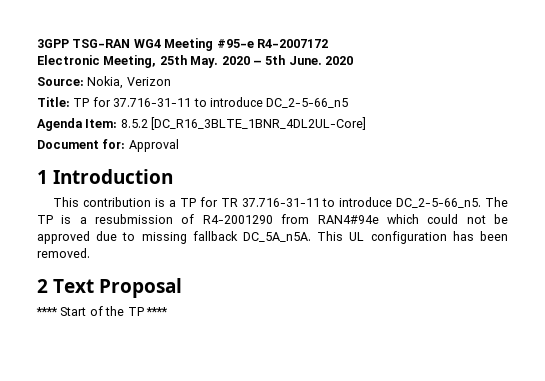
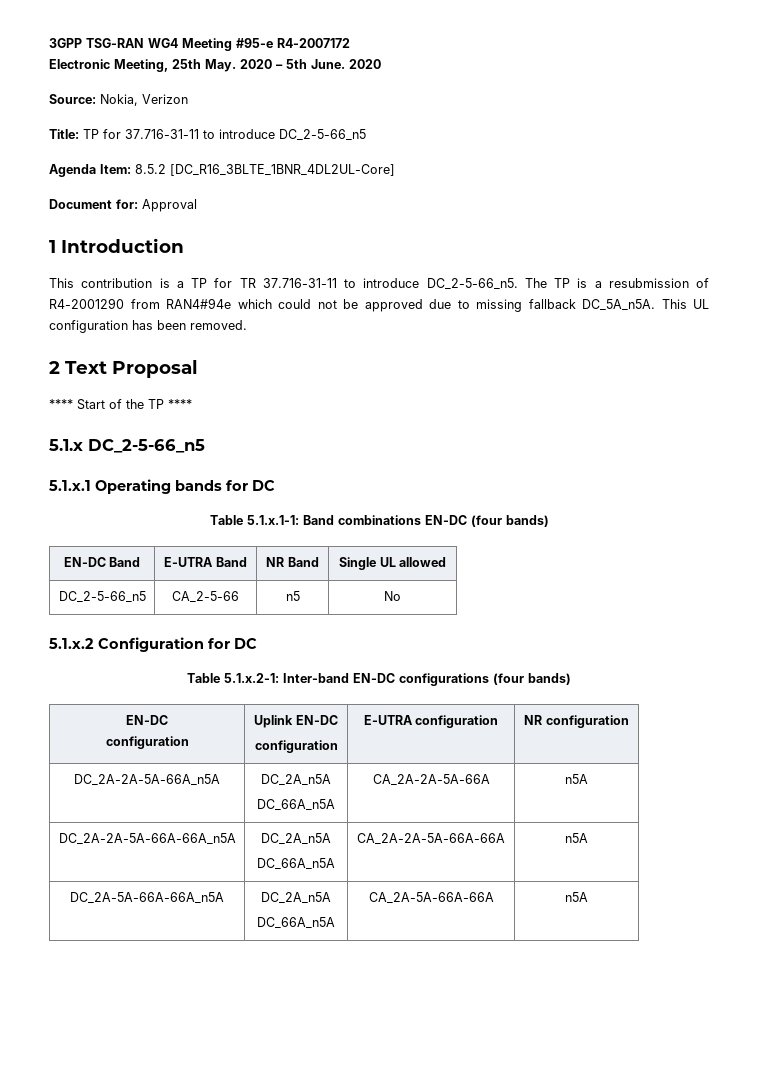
(168, 311) none -> [49,439,205,453] [49,479,275,494] [209,515,549,527] [63,557,141,567] [164,557,247,567] [266,557,319,567] [339,557,446,570] [58,591,146,603] [172,591,239,603] [285,591,300,601] [383,591,401,601] [49,637,257,652] [187,673,571,686] [126,715,168,725] [105,736,189,749] [254,715,338,728] [254,740,338,753] [363,715,499,728] [524,715,629,728] [74,774,220,786] [261,774,331,786] [257,799,335,811] [372,774,490,786] [565,774,588,784] [58,833,236,845] [261,833,331,845] [257,858,335,870] [356,833,505,845] [565,833,588,843] [70,892,224,904] [261,892,331,904] [257,917,335,929] [368,892,494,904] [565,892,588,902] // 5.1.x DC_2-5-66_n5 // 5.1.x.1 Operating bands for DC // Table 5.1.x.1-1: Band combinations EN-DC (four bands) // EN-DC Band | E-UTRA Band | NR Band | Single UL allowed // DC_2-5-66_n5 | CA_2-5-66 | n5 | No // 5.1.x.2 Configuration for DC // Table 5.1.x.2-1: Inter-band EN-DC configurations (four bands) // EN-DC // configuration | Uplink EN-DC // configuration | E-UTRA configuration | NR configuration // DC_2A-2A-5A-66A_n5A | DC_2A_n5A // DC_66A_n5A | CA_2A-2A-5A-66A | n5A // DC_2A-2A-5A-66A-66A_n5A | DC_2A_n5A // DC_66A_n5A | CA_2A-2A-5A-66A-66A | n5A // DC_2A-5A-66A-66A_n5A | DC_2A_n5A // DC_66A_n5A | CA_2A-5A-66A-66A | n5A

